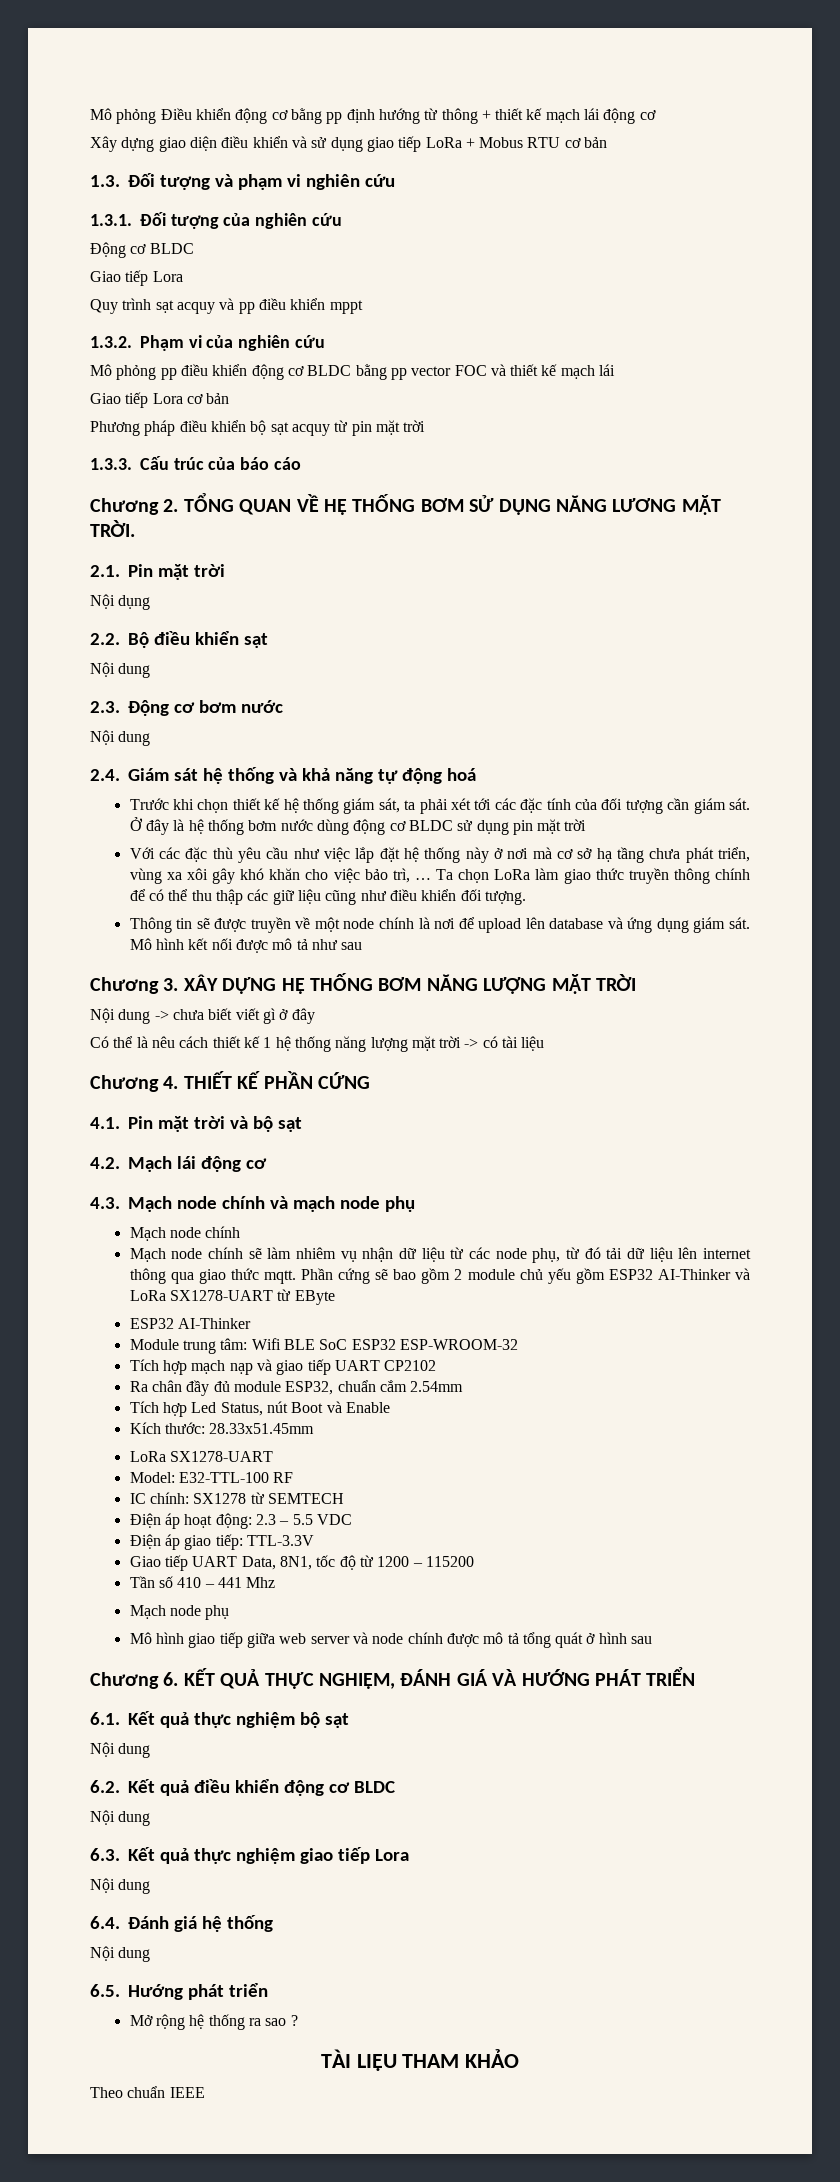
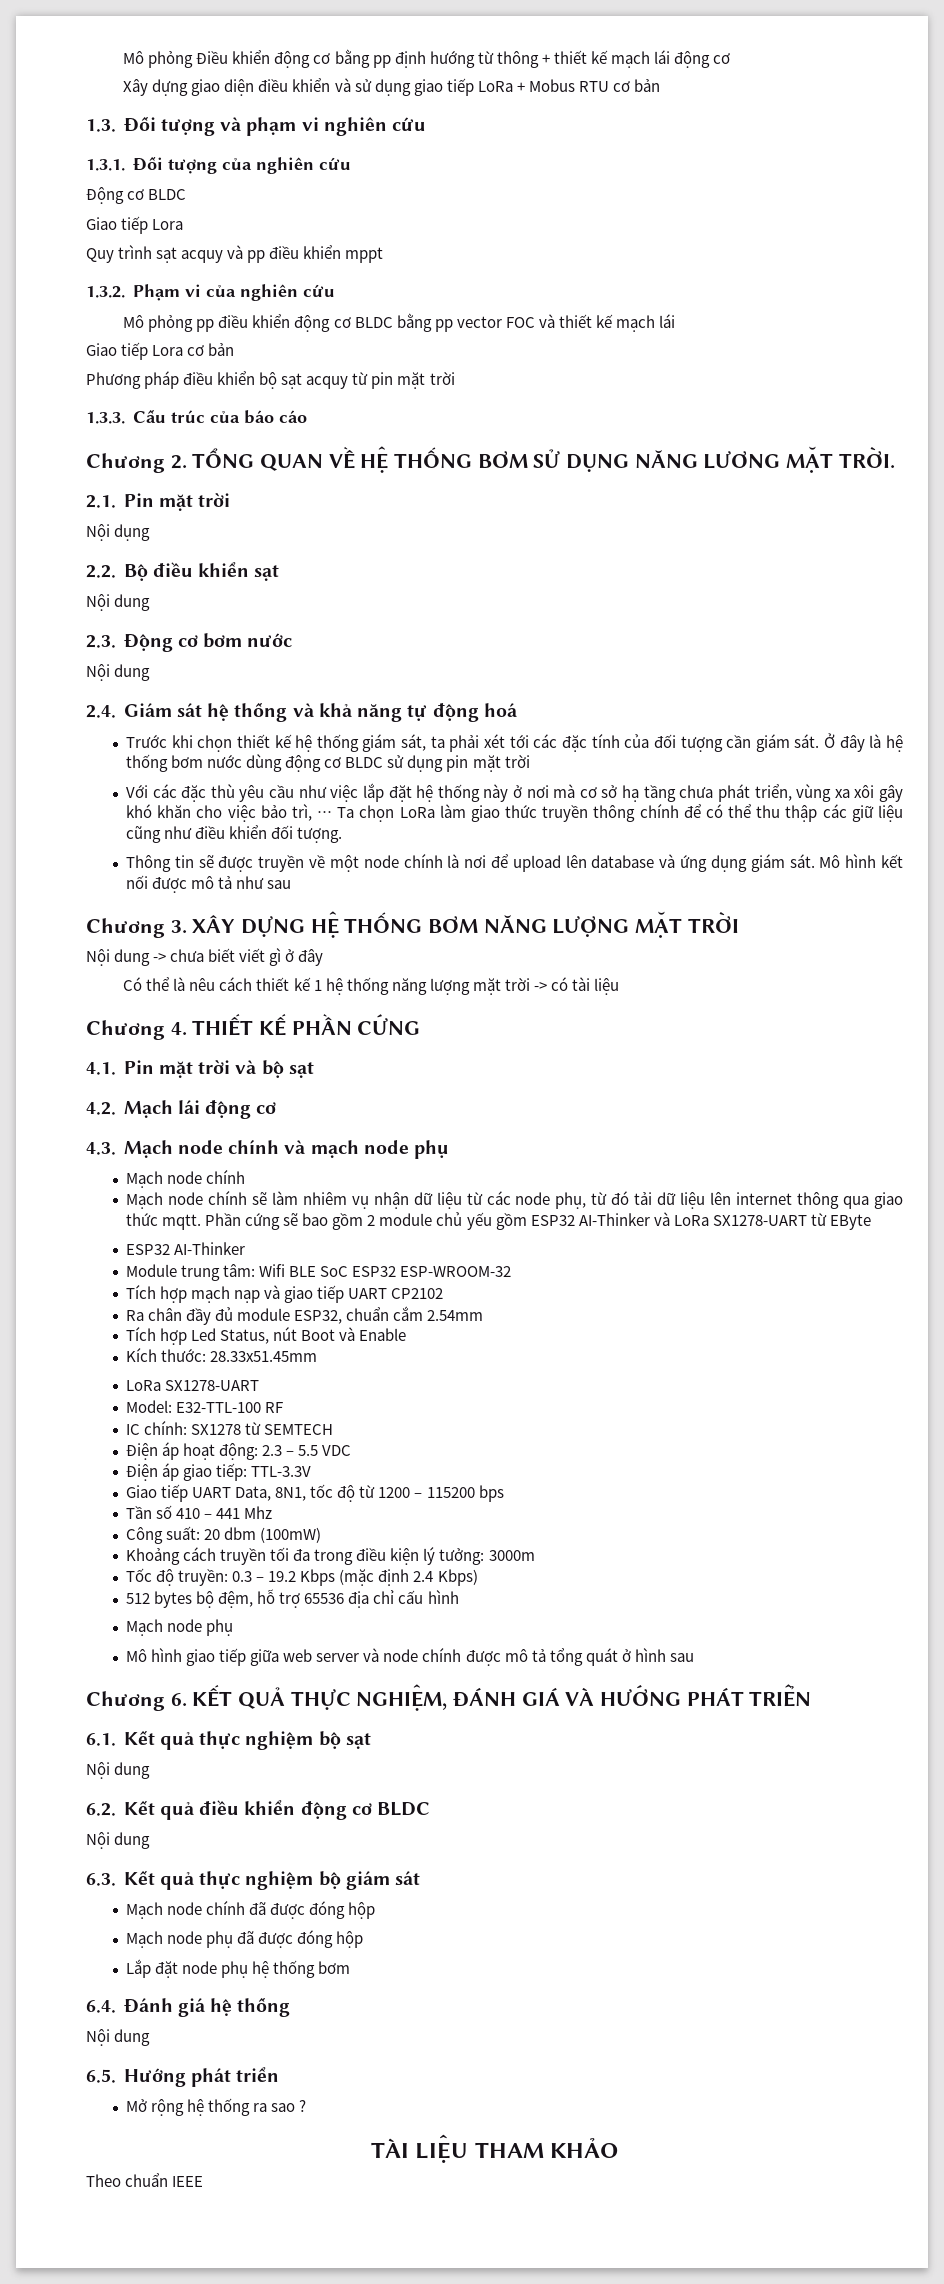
(474, 1561) none -> [478,1485,504,1502] bps
(276, 1582) none -> [126,1526,322,1544] [126,1547,535,1565] [126,1568,478,1586] [126,1589,459,1608] // Công suất: 20 dbm (100mW) // Khoảng cách truyền tối đa trong điều kiện lý tưởng: 3000m // Tốc độ truyền: 0.3 – 19.2 Kbps (mặc định 2.4 Kbps) // 512 bytes bộ đệm, hỗ trợ 65536 địa chỉ cấu hình
[299,1847,409,1864] [90,1878,151,1894] giao tiếp Lora // Nội dung -> [318,1871,421,1890] [126,1901,376,1919] [126,1930,364,1948] [126,1959,351,1978] bộ giám sát // Mạch node chính đã được đóng hộp // Mạch node phụ đã được đóng hộp // Lắp đặt node phụ hệ thống bơm

